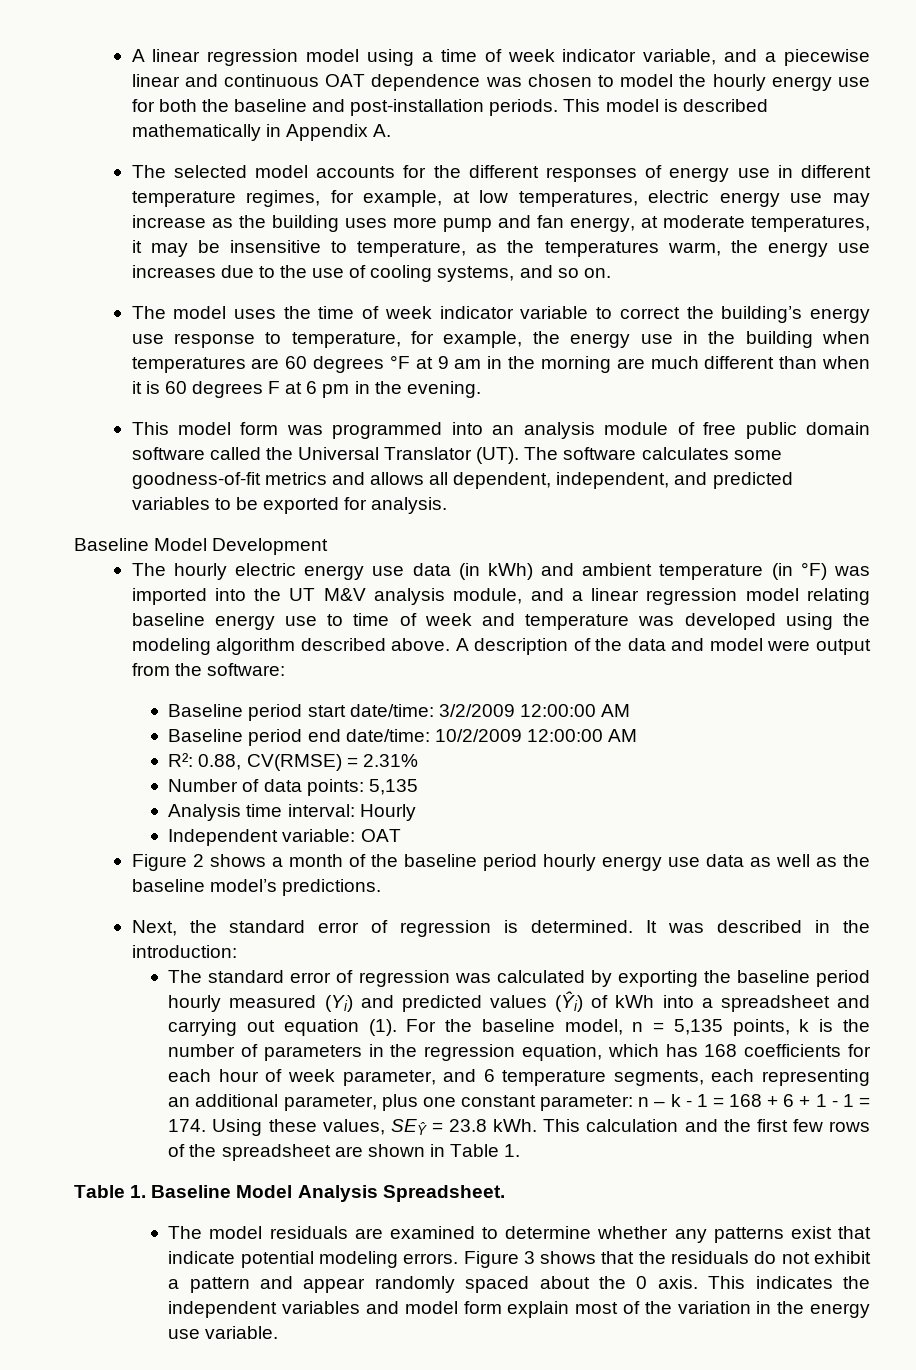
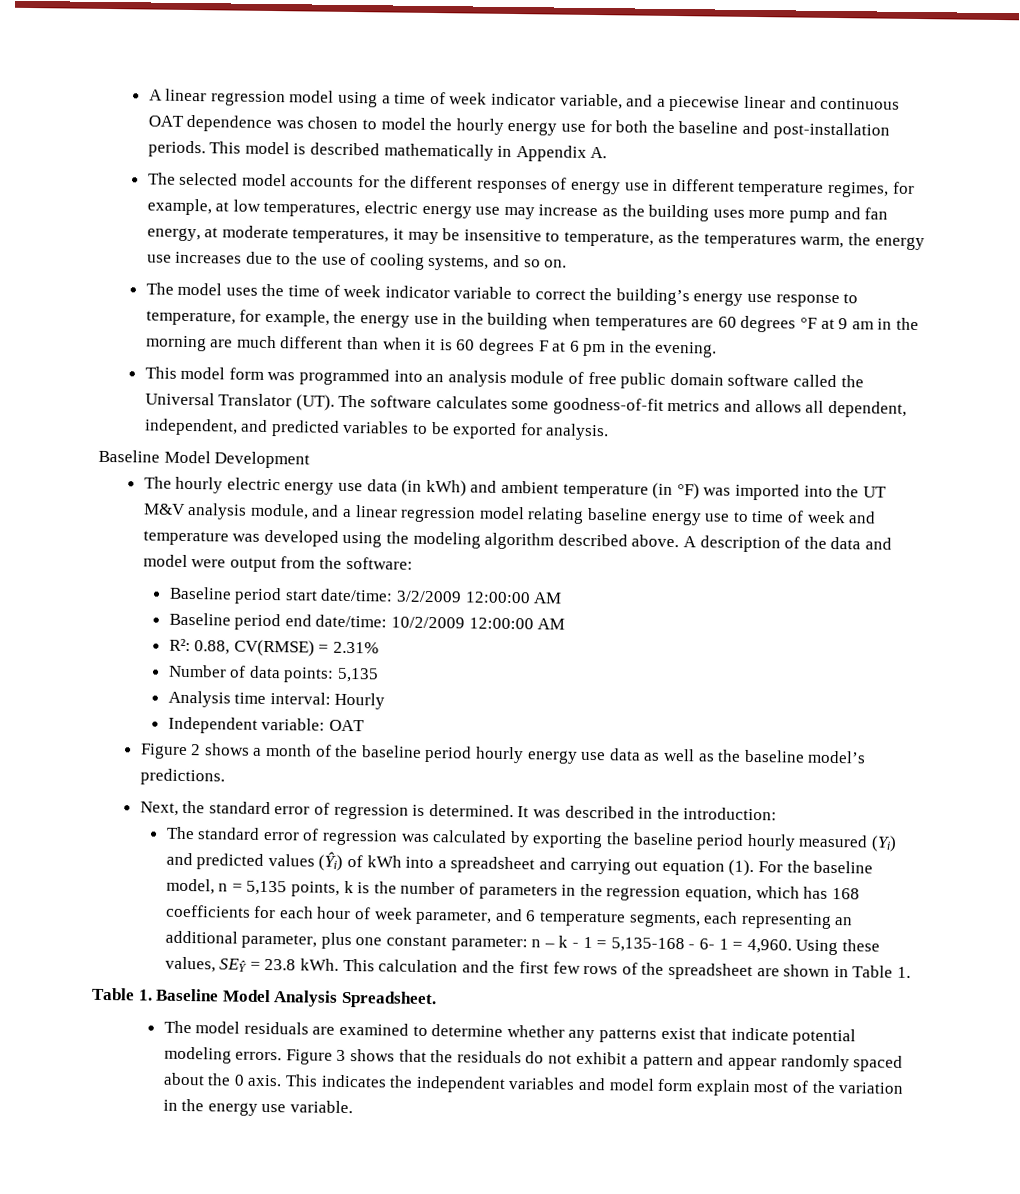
[729,1094,870,1107] [168,1119,207,1132] 168 + 6 + 1 - 1 = 174. -> [610,937,792,954] 5,135-168 - 6- 1 = 4,960.

